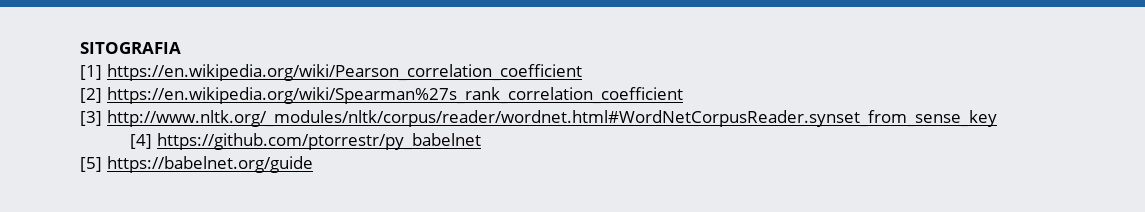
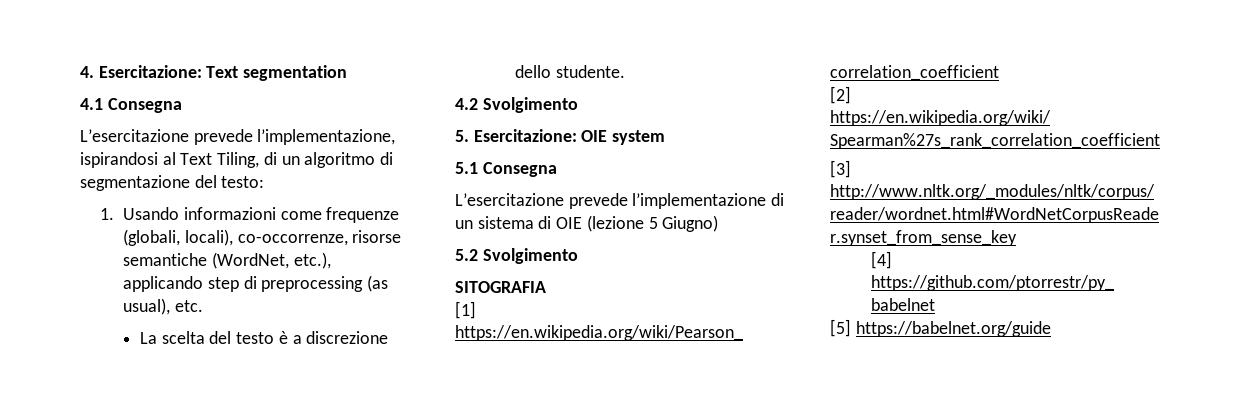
(80, 48) none -> [80,65,348,81] [80,98,182,113] [80,129,396,145] [80,152,394,168] [80,175,265,191] [100,207,400,223] [123,229,402,246] [123,252,331,269] [123,275,389,292] [123,298,203,315] [140,331,389,344] [515,65,625,78] [455,97,578,113] [455,129,666,145] [455,162,557,177] [455,193,785,209] [455,215,719,232] [455,248,578,264] 4. Esercitazione: Text segmentation // 4.1 Consegna // L’esercitazione prevede l’implementazione, ispirandosi al Text Tiling, di un algoritmo di segmentazione del testo: // 1. Usando informazioni come frequenze (globali, locali), co-occorrenze, risorse semantiche (WordNet, etc.), applicando step di preprocessing (as usual), etc. // La scelta del testo è a discrezione dello studente. // 4.2 Svolgimento // 5. Esercitazione: OIE system // 5.1 Consegna // L’esercitazione prevede l’implementazione di un sistema di OIE (lezione 5 Giugno) // 5.2 Svolgimento //

